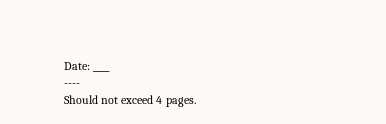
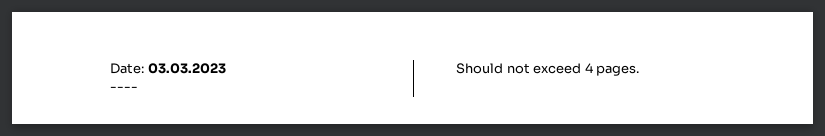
[92,70,110,72] ____ -> [147,63,226,74] 03.03.2023

